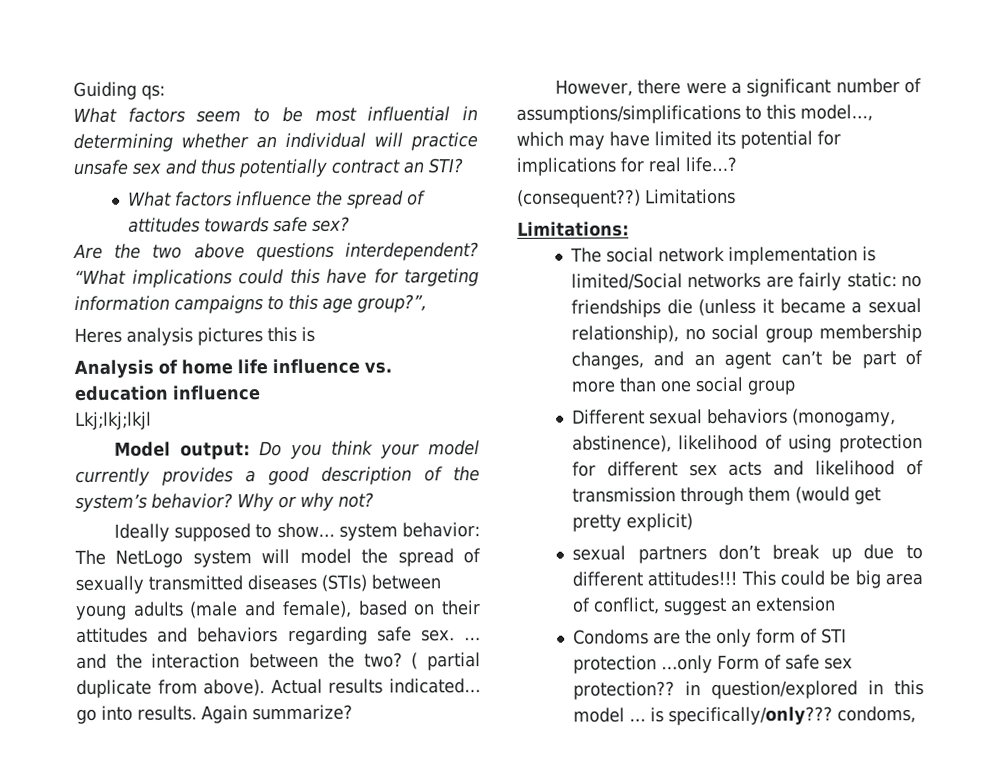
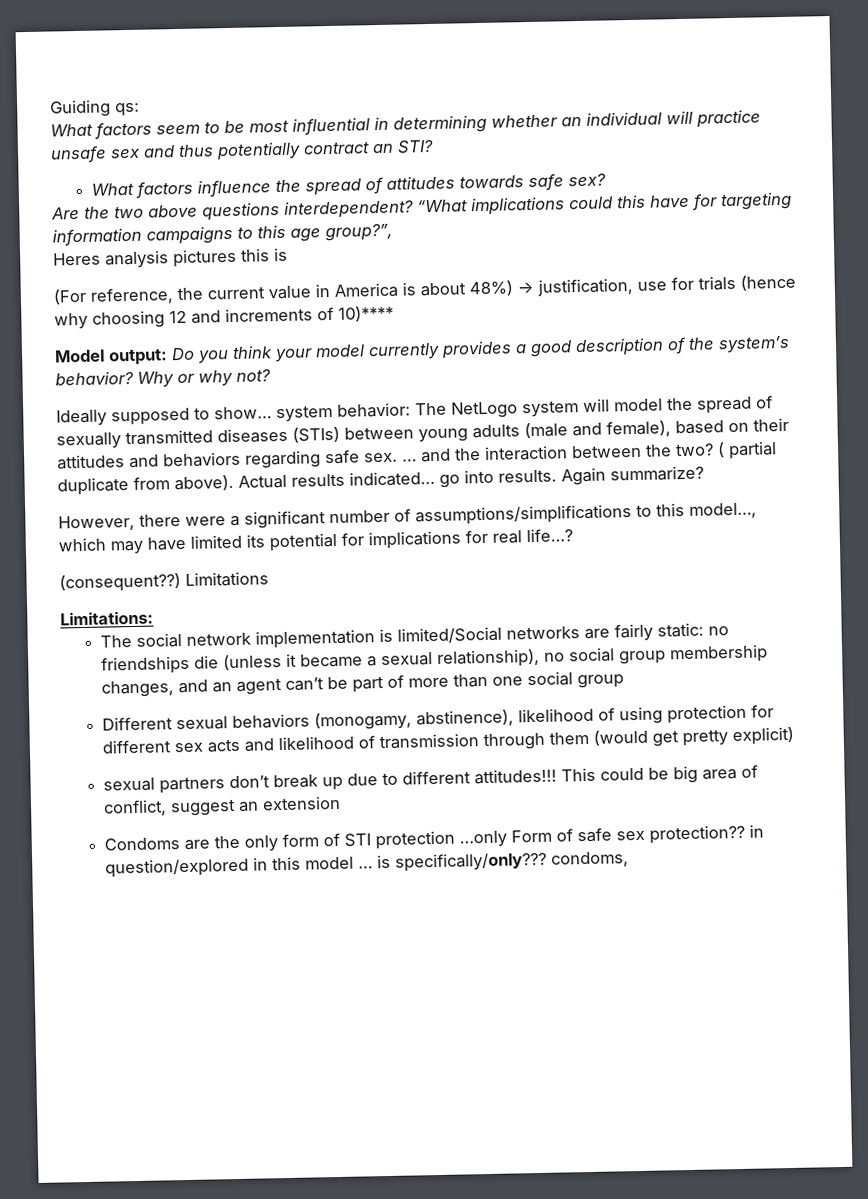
[74,358,392,378] [74,385,261,401] [75,411,152,430] Analysis of home life influence vs. education influence // Lkj;lkj;lkjl -> [53,274,796,305] [54,305,394,330] (For reference, the current value in America is about 48%) → justification, use for trials (hence why choosing 12 and increments of 10)****

